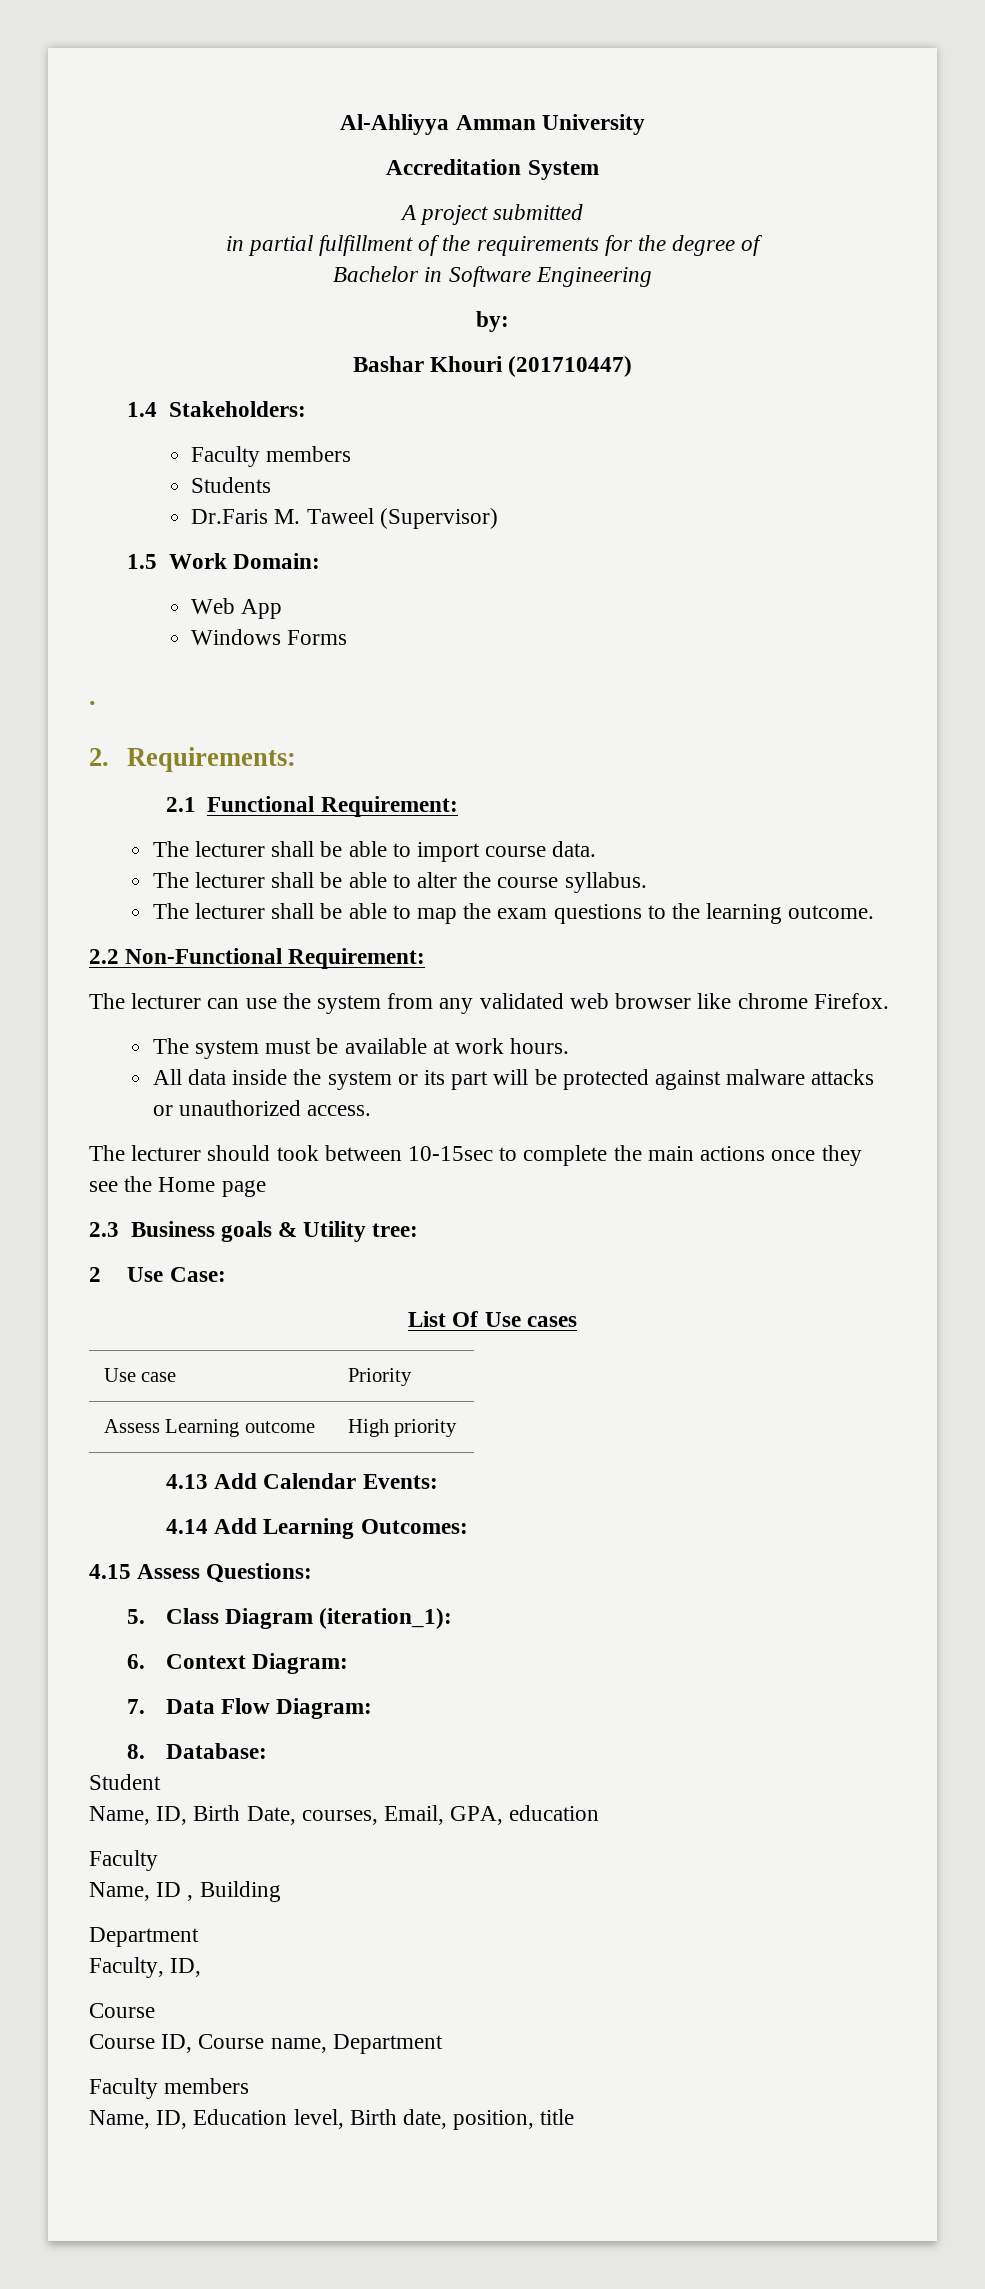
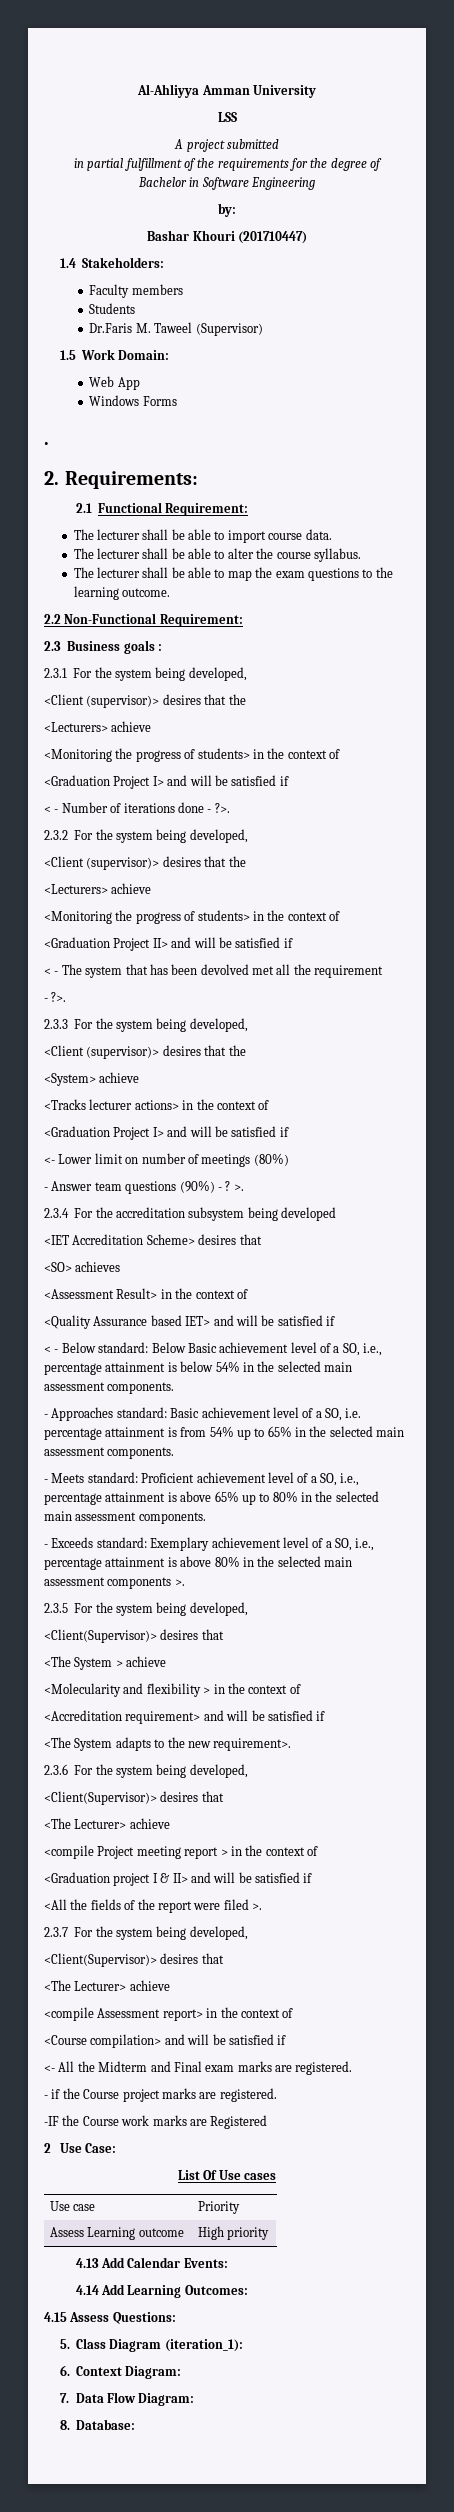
[386,159,599,180] Accreditation System -> [217,112,237,122] LSS
[89,993,889,1014] [152,1038,570,1059] [152,1069,875,1090] [152,1100,372,1116] [89,1145,862,1166] [89,1176,266,1197] [89,1221,419,1242] The lecturer can use the system from any validated web browser like chrome Firefox. // The system must be available at work hours. // All data inside the system or its part will be protected against malware attacks or unauthorized access. // The lecturer should took between 10-15sec to complete the main actions once they see the Home page // 2.3 Business goals & Utility tree: -> [44,640,162,654] [44,667,247,681] [44,694,246,708] [44,721,152,732] [44,748,340,762] [44,775,289,789] [44,802,230,813] [44,829,248,843] [44,856,246,870] [44,883,152,894] [44,910,340,924] [44,937,293,951] [44,964,384,978] [44,992,67,1002] [44,1018,248,1032] [44,1045,246,1059] [44,1072,140,1086] [44,1099,270,1110] [44,1126,289,1140] [44,1153,289,1167] [44,1180,244,1194] [44,1207,337,1221] [44,1234,262,1245] [44,1261,121,1272] [44,1288,248,1299] [44,1315,335,1329] [44,1342,383,1356] [44,1361,352,1375] [44,1382,175,1394] [44,1407,362,1421] [44,1426,405,1440] [44,1447,175,1459] [44,1472,360,1486] [44,1491,379,1505] [44,1511,206,1524] [44,1537,375,1551] [44,1556,352,1570] [44,1577,185,1589] [44,1602,248,1616] [44,1629,224,1643] [44,1656,167,1670] [44,1683,301,1697] [44,1710,326,1724] [44,1737,292,1751] [44,1764,248,1778] [44,1791,224,1805] [44,1818,170,1829] [44,1845,318,1859] [44,1872,313,1886] [44,1899,262,1913] [44,1926,248,1940] [44,1953,224,1967] [44,1980,170,1991] [44,2007,294,2021] [44,2034,287,2048] [44,2061,353,2075] [44,2088,277,2102] [44,2115,268,2129] 2.3 Business goals : // 2.3.1 For the system being developed, // <Client (supervisor)> desires that the // <Lecturers> achieve // <Monitoring the progress of students> in the context of // <Graduation Project I> and will be satisfied if // < - Number of iterations done - ?>. // 2.3.2 For the system being developed, // <Client (supervisor)> desires that the // <Lecturers> achieve // <Monitoring the progress of students> in the context of // <Graduation Project II> and will be satisfied if // < - The system that has been devolved met all the requirement // - ?>. // 2.3.3 For the system being developed, // <Client (supervisor)> desires that the // <System> achieve // <Tracks lecturer actions> in the context of // <Graduation Project I> and will be satisfied if // <- Lower limit on number of meetings (80%) // - Answer team questions (90%) - ? >. // 2.3.4 For the accreditation subsystem being developed // <IET Accreditation Scheme> desires that // <SO> achieves // <Assessment Result> in the context of // <Quality Assurance based IET> and will be satisfied if // < - Below standard: Below Basic achievement level of a SO, i.e., percentage attainment is below 54% in the selected main assessment components. // - Approaches standard: Basic achievement level of a SO, i.e. percentage attainment is from 54% up to 65% in the selected main assessment components. // - Meets standard: Proficient achievement level of a SO, i.e., percentage attainment is above 65% up to 80% in the selected main assessment components. // - Exceeds standard: Exemplary achievement level of a SO, i.e., percentage attainment is above 80% in the selected main assessment components >. // 2.3.5 For the system being developed, // <Client(Supervisor)> desires that // <The System > achieve // <Molecularity and flexibility > in the context of // <Accreditation requirement> and will be satisfied if // <The System adapts to the new requirement>. // 2.3.6 For the system being developed, // <Client(Supervisor)> desires that // <The Lecturer> achieve // <compile Project meeting report > in the context of // <Graduation project I & II> and will be satisfied if // <All the fields of the report were filed >. // 2.3.7 For the system being developed, // <Client(Supervisor)> desires that // <The Lecturer> achieve // <compile Assessment report> in the context of // <Course compilation> and will be satisfied if // <- All the Midterm and Final exam marks are registered. // - if the Course project marks are registered. // -IF the Course work marks are Registered
[89,1774,161,1790] [89,1805,600,1825] [89,1850,158,1871] [89,1881,281,1902] [89,1927,199,1947] [89,1957,202,1978] [89,2003,155,2018] [89,2034,443,2054] [89,2078,250,2099] [89,2109,575,2130] // Student // Name, ID, Birth Date, courses, Email, GPA, education // Faculty // Name, ID , Building // Department // Faculty, ID, // Course // Course ID, Course name, Department // Faculty members // Name, ID, Education level, Birth date, position, title -> (136, 2424) none

